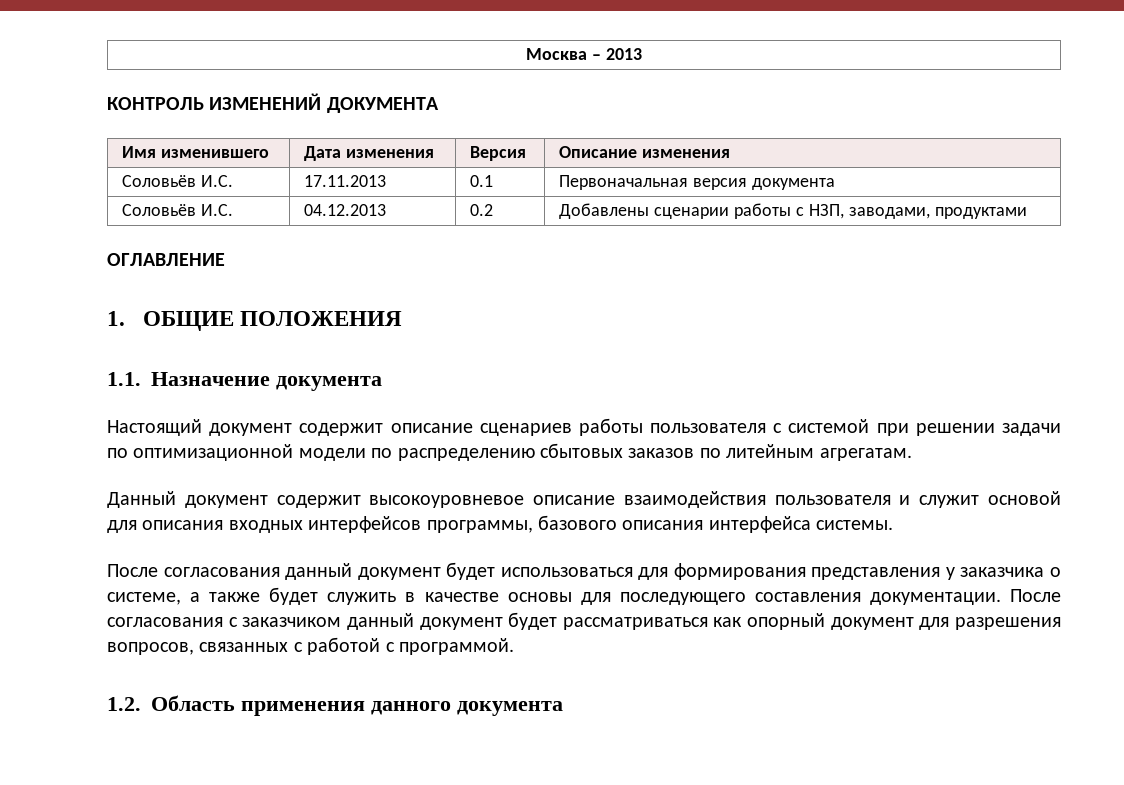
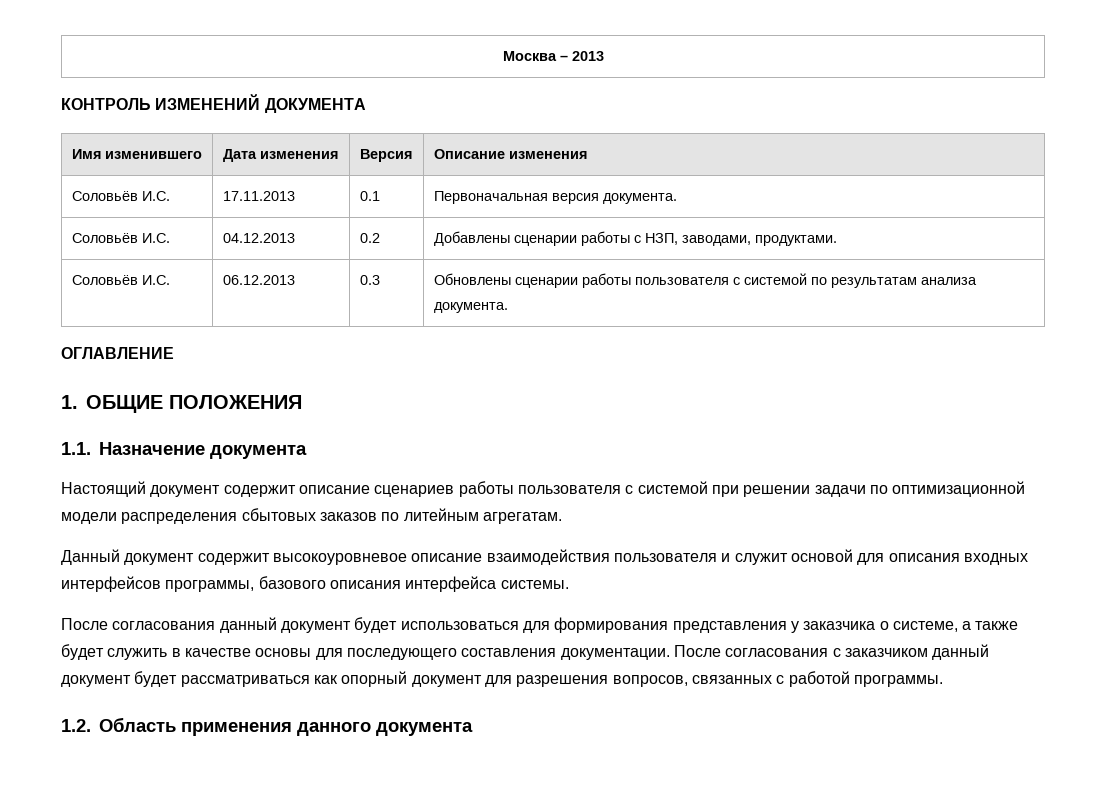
[752,178,836,190] документа -> [602,193,677,204] документа.
[934,207,1027,219] продуктами -> [754,235,837,246] [71,275,170,285] [222,275,295,285] [359,275,380,285] [433,273,977,288] [433,302,508,313] продуктами. // Соловьёв И.С. | 06.12.2013 | 0.3 | Обновлены сценарии работы пользователя с системой по результатам анализа документа.
[371,448,535,461] по распределению -> [121,512,238,524] распределения
[385,638,514,655] с программой. -> [853,675,943,687] программы.

